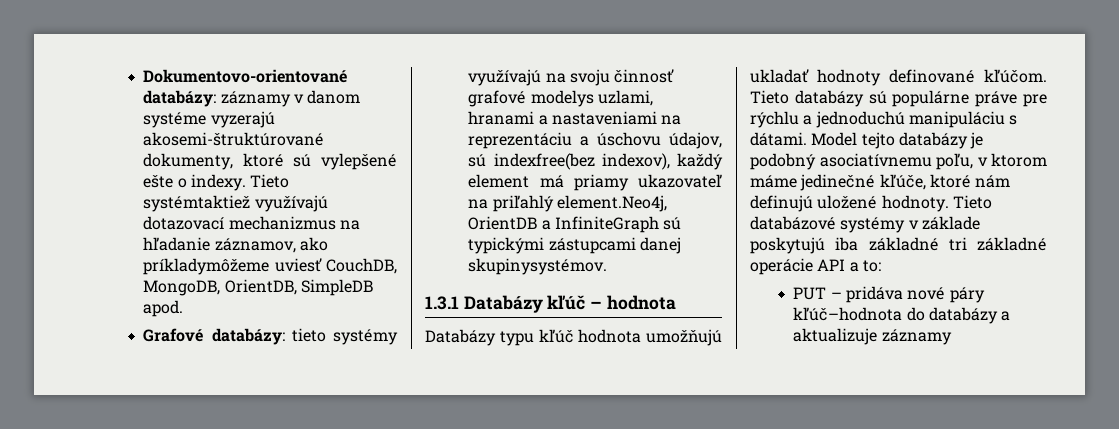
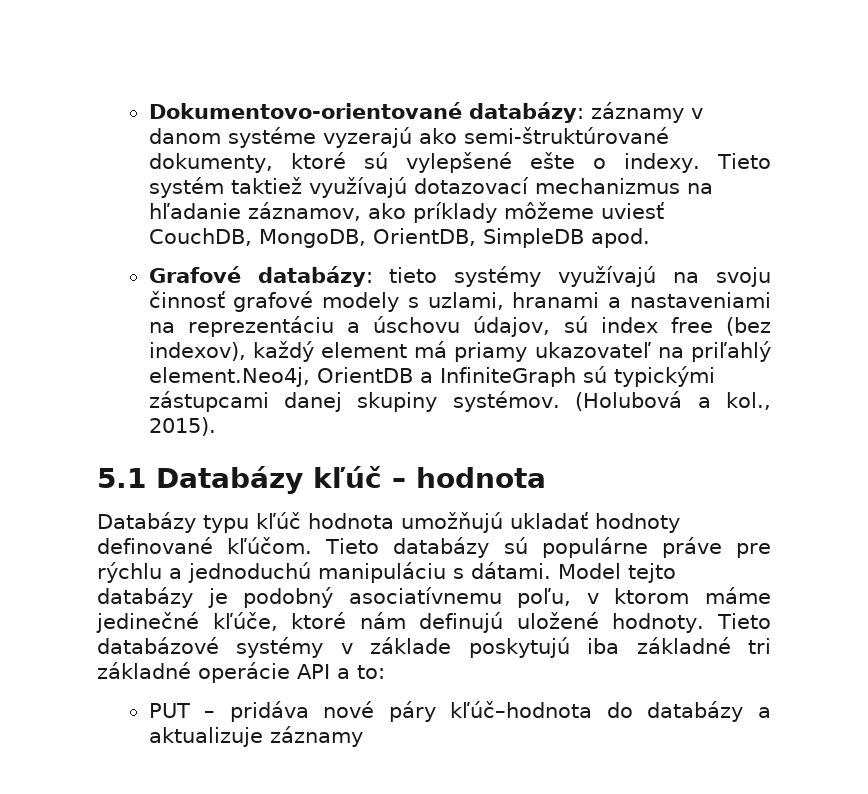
[143,132,325,146] akosemi-štruktúrované -> [418,127,669,144] ako semi-štruktúrované
[143,195,251,212] systémtaktiež -> [148,177,302,198] systém taktiež
[143,258,270,275] príkladymôžeme -> [412,202,594,223] príklady môžeme
[530,90,594,107] modelys -> [322,292,419,312] modely s
[493,153,595,170] indexfree(bez -> [600,317,771,336] index free (bez
[468,258,608,275] [425,296,459,310] skupinysystémov. // 1.3.1 -> [357,391,772,412] [148,417,216,436] [97,468,146,488] skupiny systémov. (Holubová a kol., 2015). // 5.1

